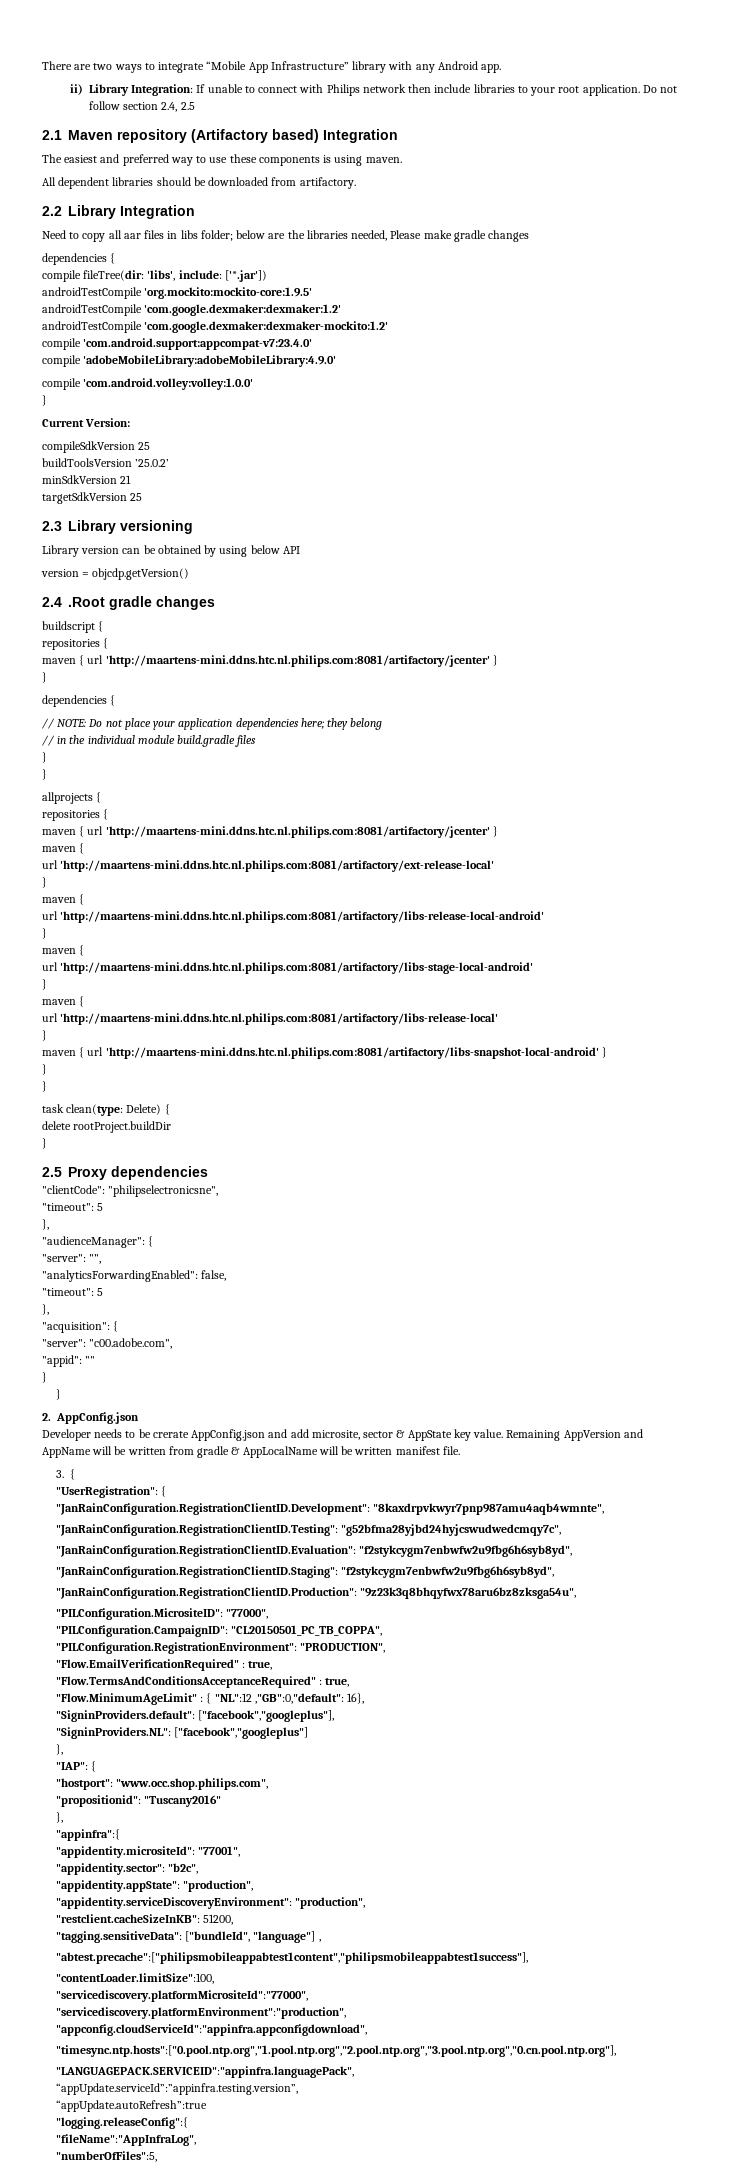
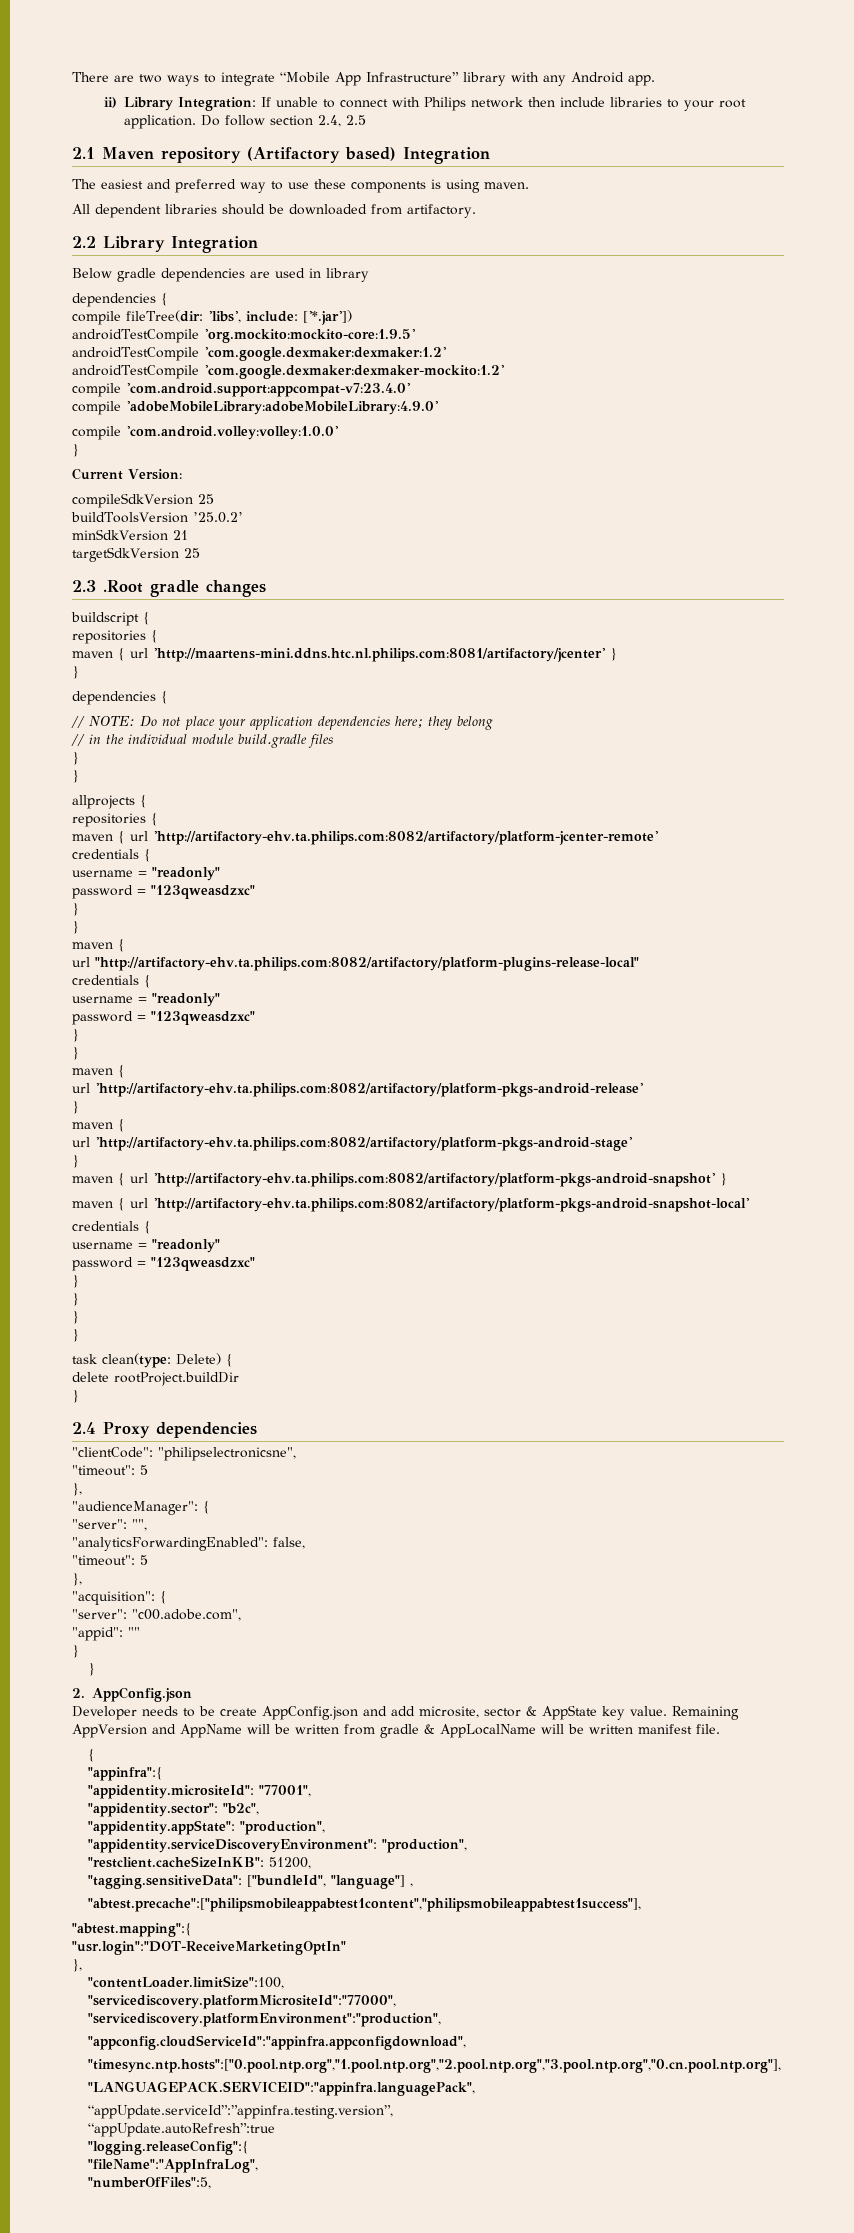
[660,86,678,93] not -> (220, 120) none
[42,230,530,242] Need to copy all aar files in libs folder; below are the libraries needed, Please make gradle changes -> [72,268,369,282] Below gradle dependencies are used in library
[68,520,193,534] [42,545,300,557] [41,568,190,580] [42,597,62,607] Library versioning // Library version can be obtained by using below API // version = objcdp.getVersion() // 2.4 -> (96, 586) none
[105,826,498,838] [42,843,85,854] [42,860,495,872] [42,877,47,888] [42,894,85,905] [42,911,545,923] [42,928,47,939] [42,945,85,956] [42,962,534,974] [42,979,47,990] [42,996,85,1007] [42,1013,499,1025] [42,1030,47,1041] [42,1047,599,1059] 'http://maartens-mini.ddns.htc.nl.philips.com:8081/artifactory/jcenter' } // maven { // url 'http://maartens-mini.ddns.htc.nl.philips.com:8081/artifactory/ext-release-local' // } // maven { // url 'http://maartens-mini.ddns.htc.nl.philips.com:8081/artifactory/libs-release-local-android' // } // maven { // url 'http://maartens-mini.ddns.htc.nl.philips.com:8081/artifactory/libs-stage-local-android' // } // maven { // url 'http://maartens-mini.ddns.htc.nl.philips.com:8081/artifactory/libs-release-local' // } // maven { url 'http://maartens-mini.ddns.htc.nl.philips.com:8081/artifactory/libs-snapshot-local-android' -> [153,831,658,845] [72,849,151,862] [72,867,220,881] [72,885,255,899] [72,903,79,916] [72,921,79,934] [72,939,125,952] [72,957,639,971] [72,975,151,988] [72,993,220,1007] [72,1011,255,1025] [72,1029,79,1042] [72,1047,79,1060] [72,1065,125,1078] [72,1083,643,1097] [72,1101,79,1114] [72,1119,125,1132] [72,1137,632,1151] [72,1155,79,1168] [72,1173,727,1187] [72,1198,749,1212] [72,1221,151,1234] [72,1239,220,1253] [72,1257,255,1271] [72,1275,79,1288] 'http://artifactory-ehv.ta.philips.com:8082/artifactory/platform-jcenter-remote' // credentials { // username = "readonly" // password = "123qweasdzxc" // } // } // maven { // url "http://artifactory-ehv.ta.philips.com:8082/artifactory/platform-plugins-release-local" // credentials { // username = "readonly" // password = "123qweasdzxc" // } // } // maven { // url 'http://artifactory-ehv.ta.philips.com:8082/artifactory/platform-pkgs-android-release' // } // maven { // url 'http://artifactory-ehv.ta.philips.com:8082/artifactory/platform-pkgs-android-stage' // } // maven { url 'http://artifactory-ehv.ta.philips.com:8082/artifactory/platform-pkgs-android-snapshot' } // maven { url 'http://artifactory-ehv.ta.philips.com:8082/artifactory/platform-pkgs-android-snapshot-local' // credentials { // username = "readonly" // password = "123qweasdzxc" // } //
[42,1167,62,1177] 2.5 -> [72,1422,96,1434] 2.4
[152,1431,189,1438] crerate -> [220,1708,257,1716] create
[55,1469,75,1480] [55,1486,167,1498] [55,1503,605,1515] [55,1524,562,1536] [55,1545,573,1557] [55,1566,555,1578] [55,1587,577,1599] [55,1608,269,1620] [55,1625,383,1637] [55,1642,386,1654] [55,1659,273,1671] [55,1676,350,1688] [55,1693,365,1705] [55,1710,335,1722] [55,1727,309,1739] [55,1744,63,1755] [55,1761,97,1772] [55,1778,269,1790] [55,1795,222,1807] [55,1812,63,1823] 3. { // "UserRegistration": { // "JanRainConfiguration.RegistrationClientID.Development": "8kaxdrpvkwyr7pnp987amu4aqb4wmnte", // "JanRainConfiguration.RegistrationClientID.Testing": "g52bfma28yjbd24hyjcswudwedcmqy7c", // "JanRainConfiguration.RegistrationClientID.Evaluation": "f2stykcygm7enbwfw2u9fbg6h6syb8yd", // "JanRainConfiguration.RegistrationClientID.Staging": "f2stykcygm7enbwfw2u9fbg6h6syb8yd", // "JanRainConfiguration.RegistrationClientID.Production": "9z23k3q8bhqyfwx78aru6bz8zksga54u", // "PILConfiguration.MicrositeID": "77000", // "PILConfiguration.CampaignID": "CL20150501_PC_TB_COPPA", // "PILConfiguration.RegistrationEnvironment": "PRODUCTION", // "Flow.EmailVerificationRequired" : true, // "Flow.TermsAndConditionsAcceptanceRequired" : true, // "Flow.MinimumAgeLimit" : { "NL":12 ,"GB":0,"default": 16}, // "SigninProviders.default": ["facebook","googleplus"], // "SigninProviders.NL": ["facebook","googleplus"] // }, // "IAP": { // "hostport": "www.occ.shop.philips.com", // "propositionid": "Tuscany2016" // }, -> [87,1749,95,1762] {
(528, 1958) none -> [72,1923,192,1937] [72,1941,346,1955] [72,1959,82,1972] // "abtest.mapping":{ // "usr.login":"DOT-ReceiveMarketingOptIn" // },

